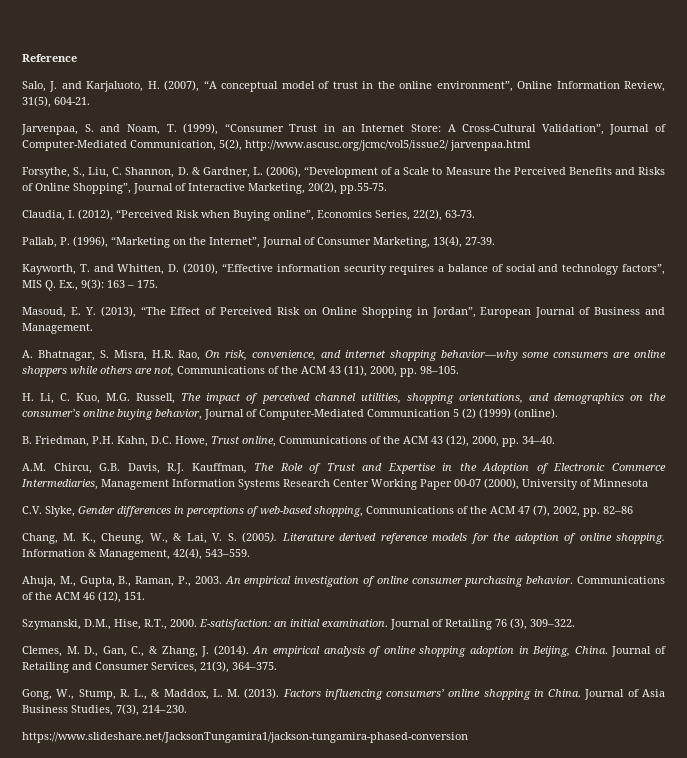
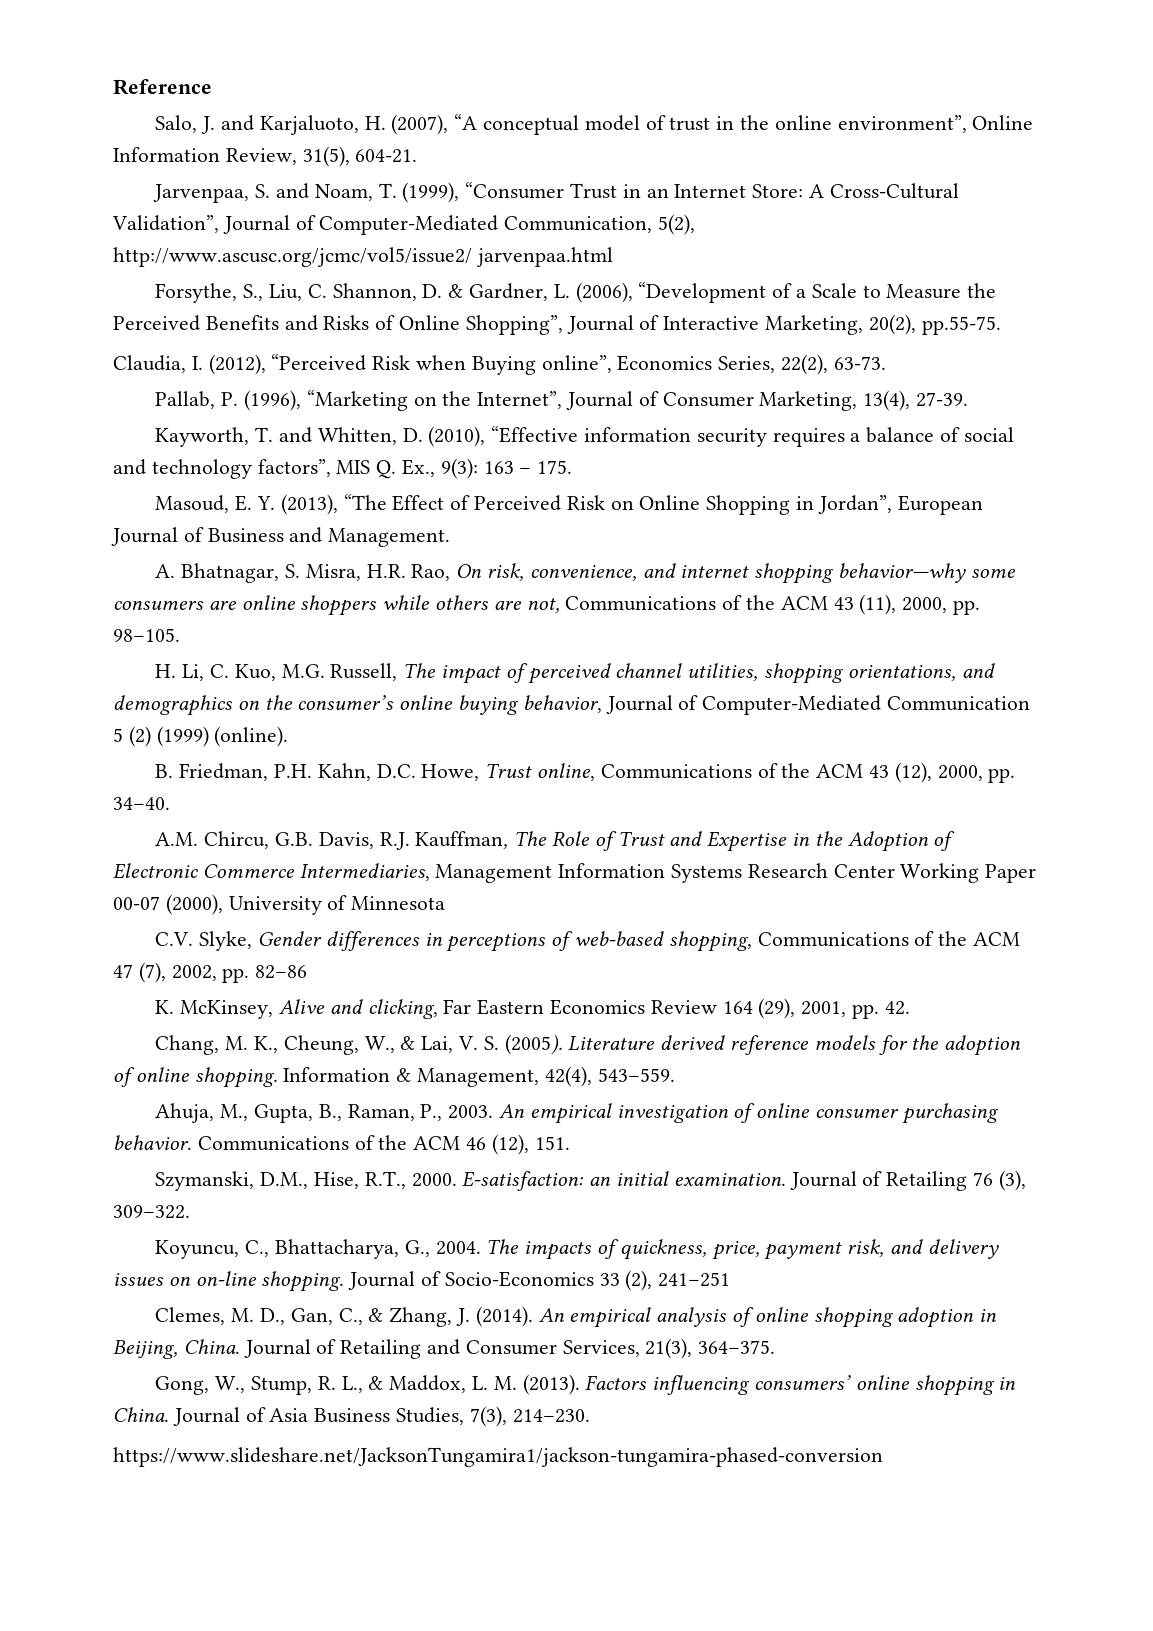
(633, 510) none -> [155,998,910,1019] // K. McKinsey, Alive and clicking, Far Eastern Economics Review 164 (29), 2001, pp. 42.
(575, 623) none -> [155,1239,999,1260] [113,1270,731,1292] // Koyuncu, C., Bhattacharya, G., 2004. The impacts of quickness, price, payment risk, and delivery issues on on-line shopping. Journal of Socio-Economics 33 (2), 241–251

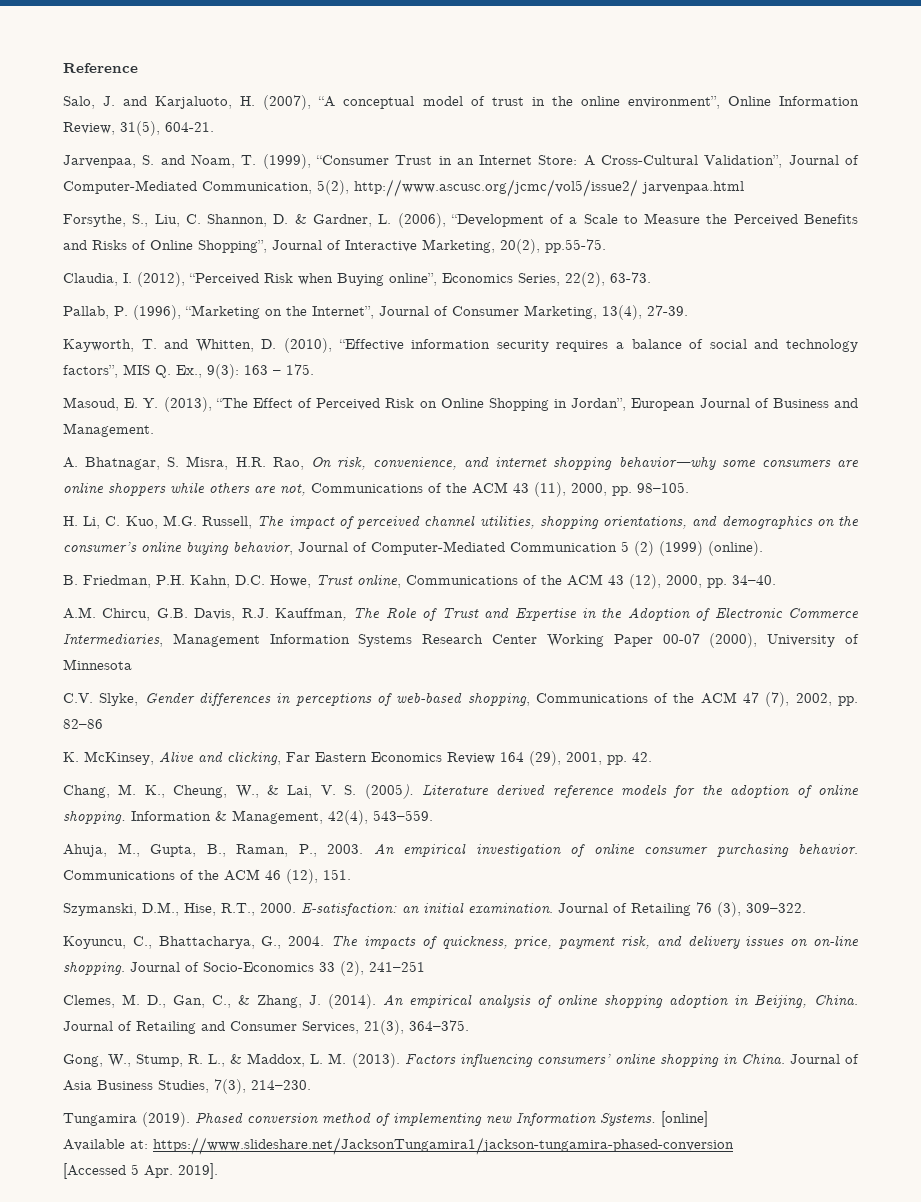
[113,1447,883,1467] https://www.slideshare.net/JacksonTungamira1/jackson-tungamira-phased-conversion -> [63,1111,708,1127] [63,1137,734,1155] [63,1163,218,1179] Tungamira (2019). Phased conversion method of implementing new Information Systems. [online] // Available at: https://www.slideshare.net/JacksonTungamira1/jackson-tungamira-phased-conversion // [Accessed 5 Apr. 2019].

